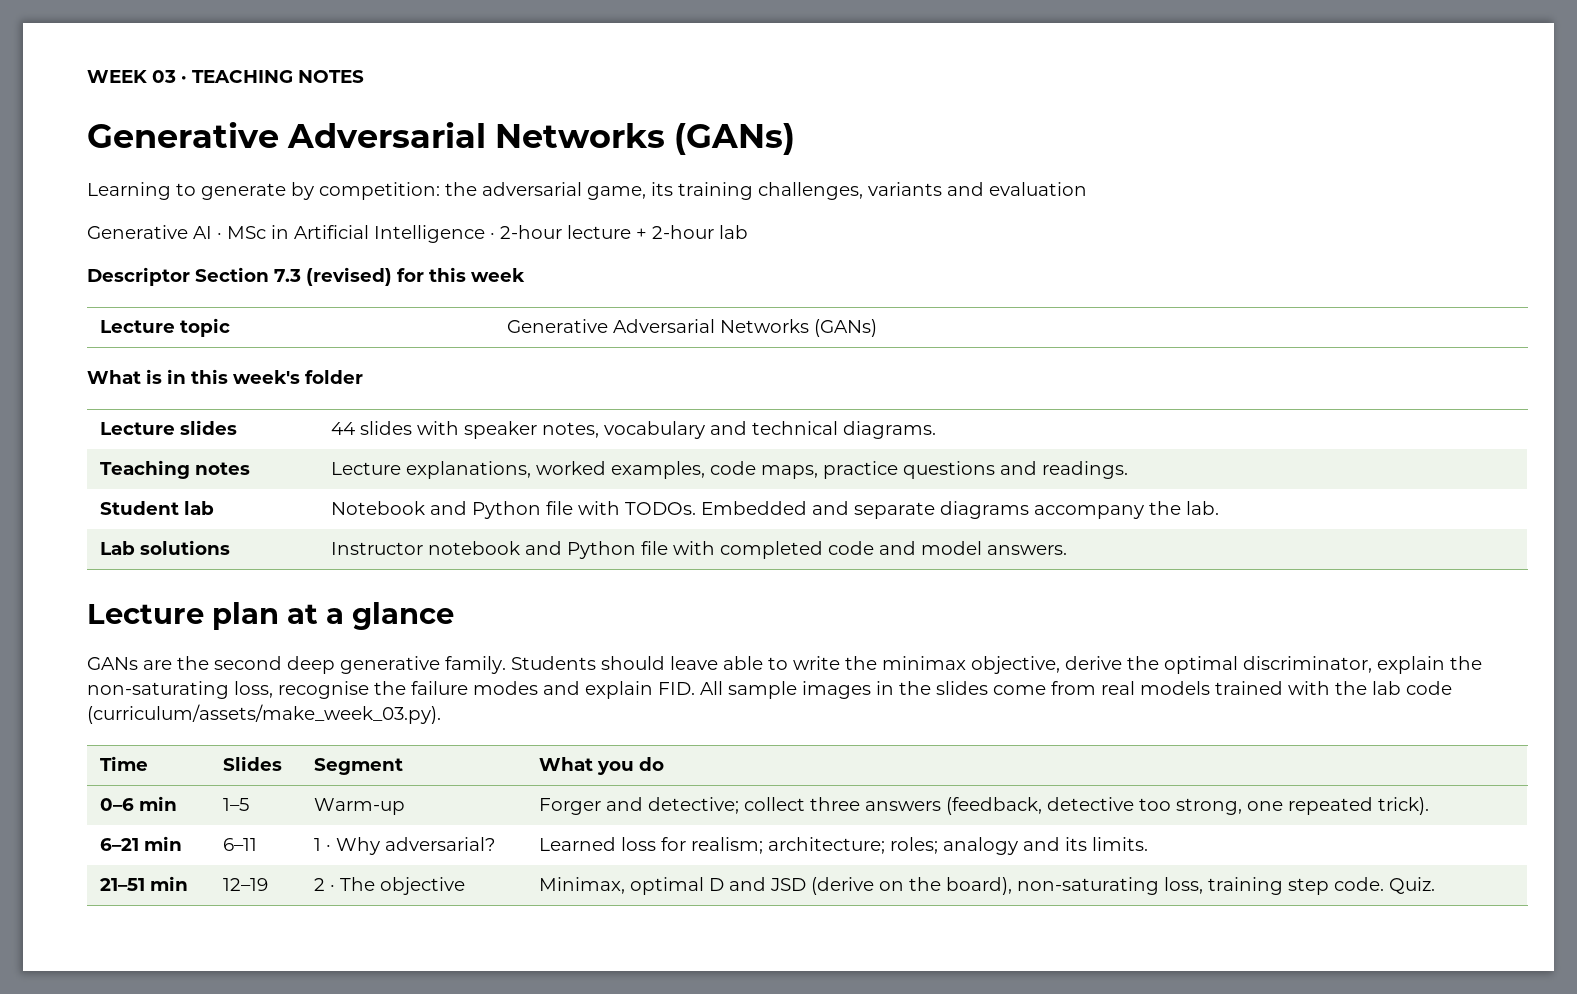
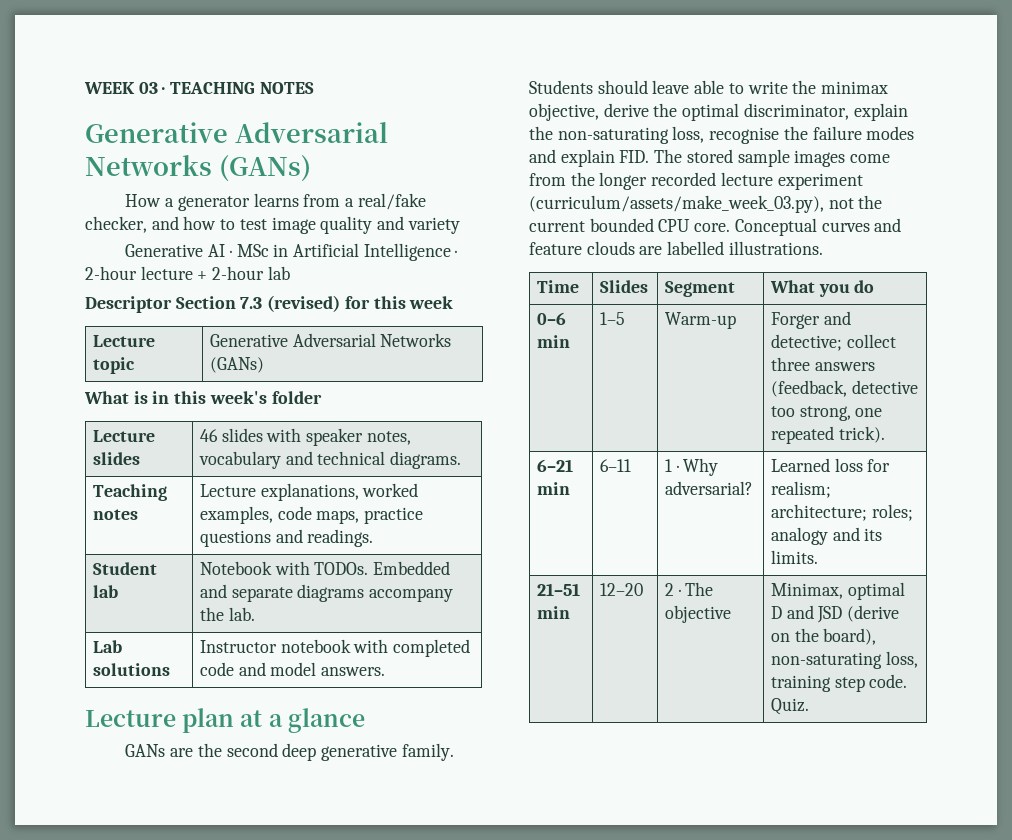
[87,182,1087,200] Learning to generate by competition: the adversarial game, its training challenges, variants and evaluation -> [125,193,426,211] [85,216,460,234] How a generator learns from a real/fake checker, and how to test image quality and variety
[331,422,356,435] 44 -> [199,429,218,442] 46
[430,501,574,519] and Python file -> (272, 568) none
[525,541,669,559] and Python file -> (351, 646) none
[700,681,1452,699] [87,704,441,724] All sample images in the slides come from real models trained with the lab code (curriculum/assets/make_week_03.py). -> [654,149,891,167] [529,172,863,190] [529,195,883,213] [529,218,902,236] [529,241,823,255] The stored sample images come from the longer recorded lecture experiment (curriculum/assets/make_week_03.py), not the current bounded CPU core. Conceptual curves and feature clouds are labelled illustrations.
[223,878,269,891] 12–19 -> [599,583,643,596] 12–20

